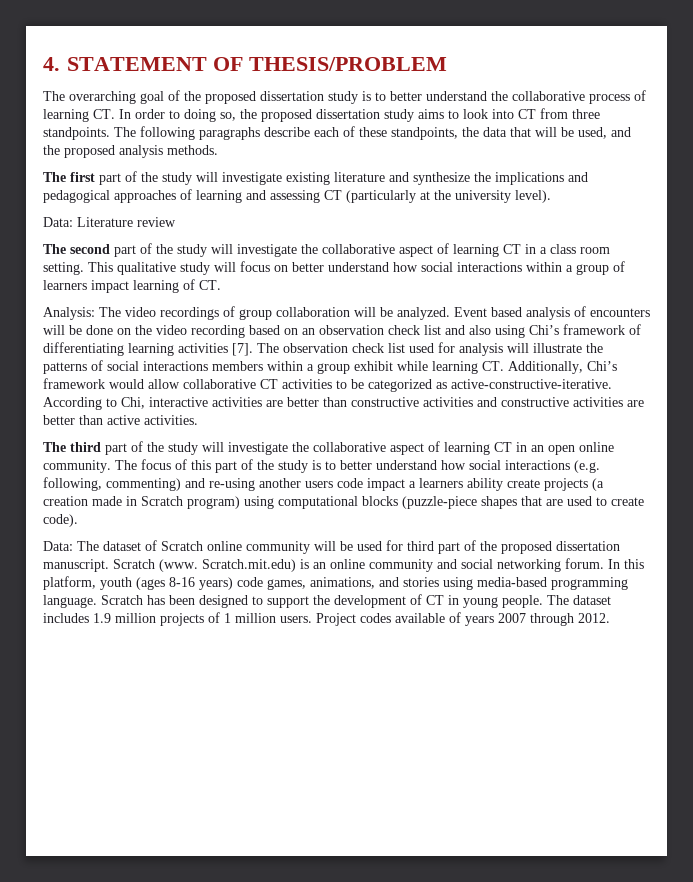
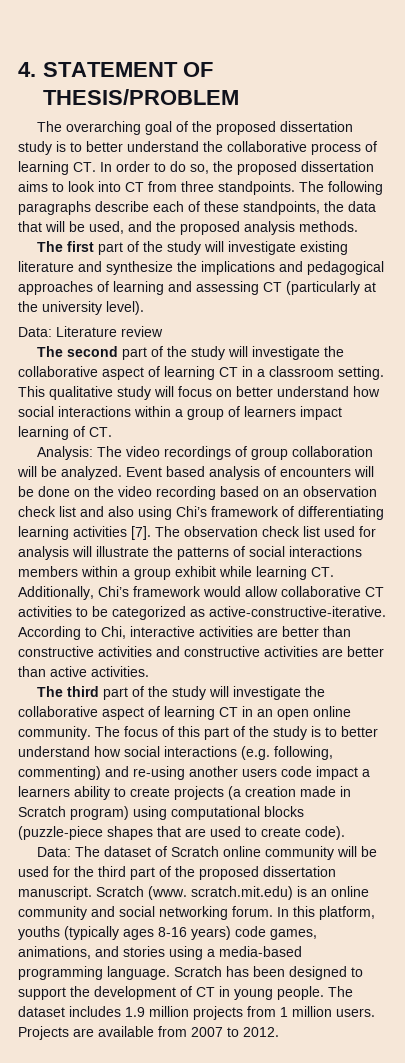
[184,109,216,122] doing -> [170,161,186,172] do
[384,109,414,122] study -> (374, 166) none
[550,244,610,254] class room -> [269,366,334,377] classroom
(503, 484) none -> [114,787,126,797] to
(403, 545) none -> [74,866,94,877] the
[202,559,296,572] Scratch.mit.edu) -> [191,886,293,900] scratch.mit.edu)
[100,577,165,590] youth (ages -> [18,926,154,940] youths (typically ages
(473, 583) none -> [207,949,215,957] a
[208,612,220,623] of -> [247,1006,276,1017] from
[316,612,574,626] Project codes available of years 2007 through -> [18,1026,239,1040] Projects are available from 2007 to

